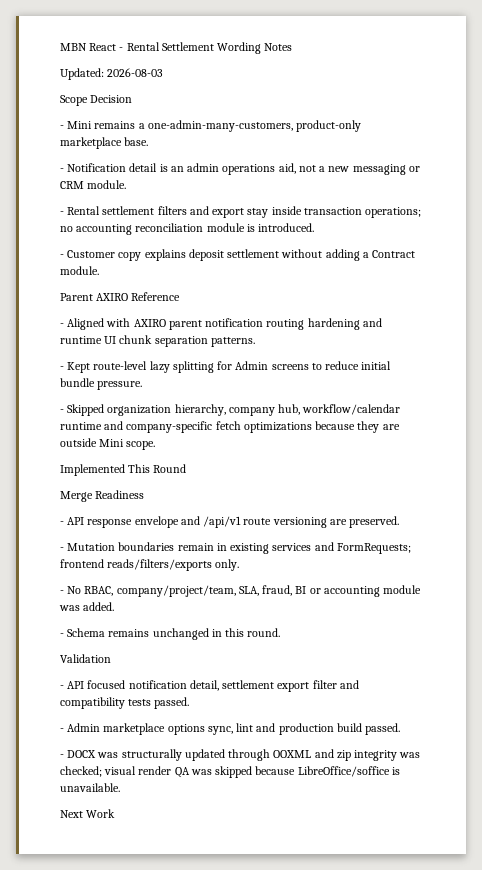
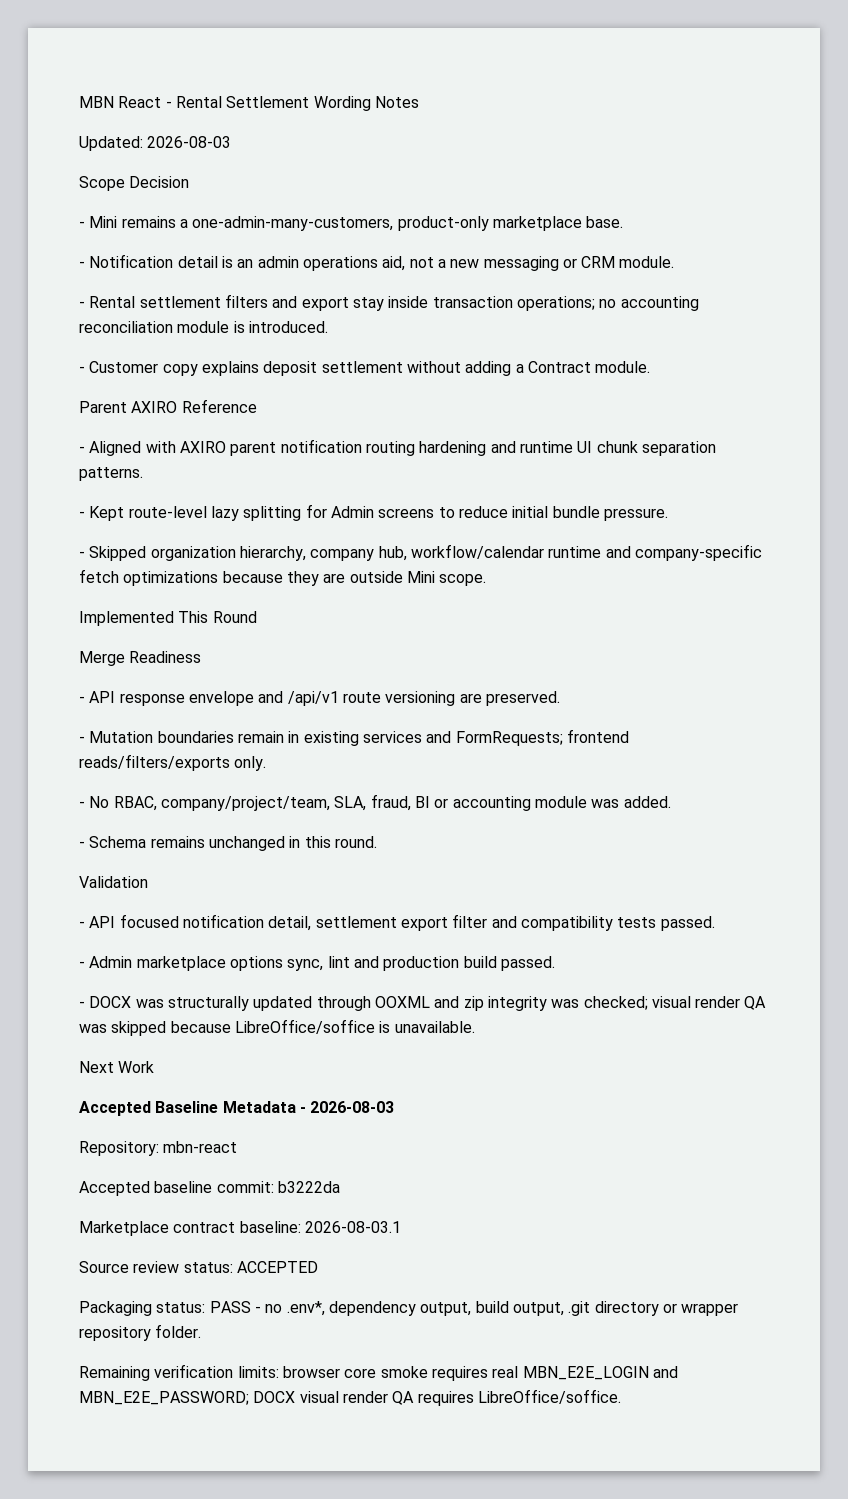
(116, 813) none -> [79,1101,395,1116] [79,1141,238,1156] [79,1181,340,1196] [79,1221,401,1236] [79,1261,318,1273] [79,1301,739,1316] [79,1324,202,1341] [79,1364,678,1381] [79,1389,621,1406] // Accepted Baseline Metadata - 2026-08-03 // Repository: mbn-react // Accepted baseline commit: b3222da // Marketplace contract baseline: 2026-08-03.1 // Source review status: ACCEPTED // Packaging status: PASS - no .env*, dependency output, build output, .git directory or wrapper repository folder. // Remaining verification limits: browser core smoke requires real MBN_E2E_LOGIN and MBN_E2E_PASSWORD; DOCX visual render QA requires LibreOffice/soffice.

